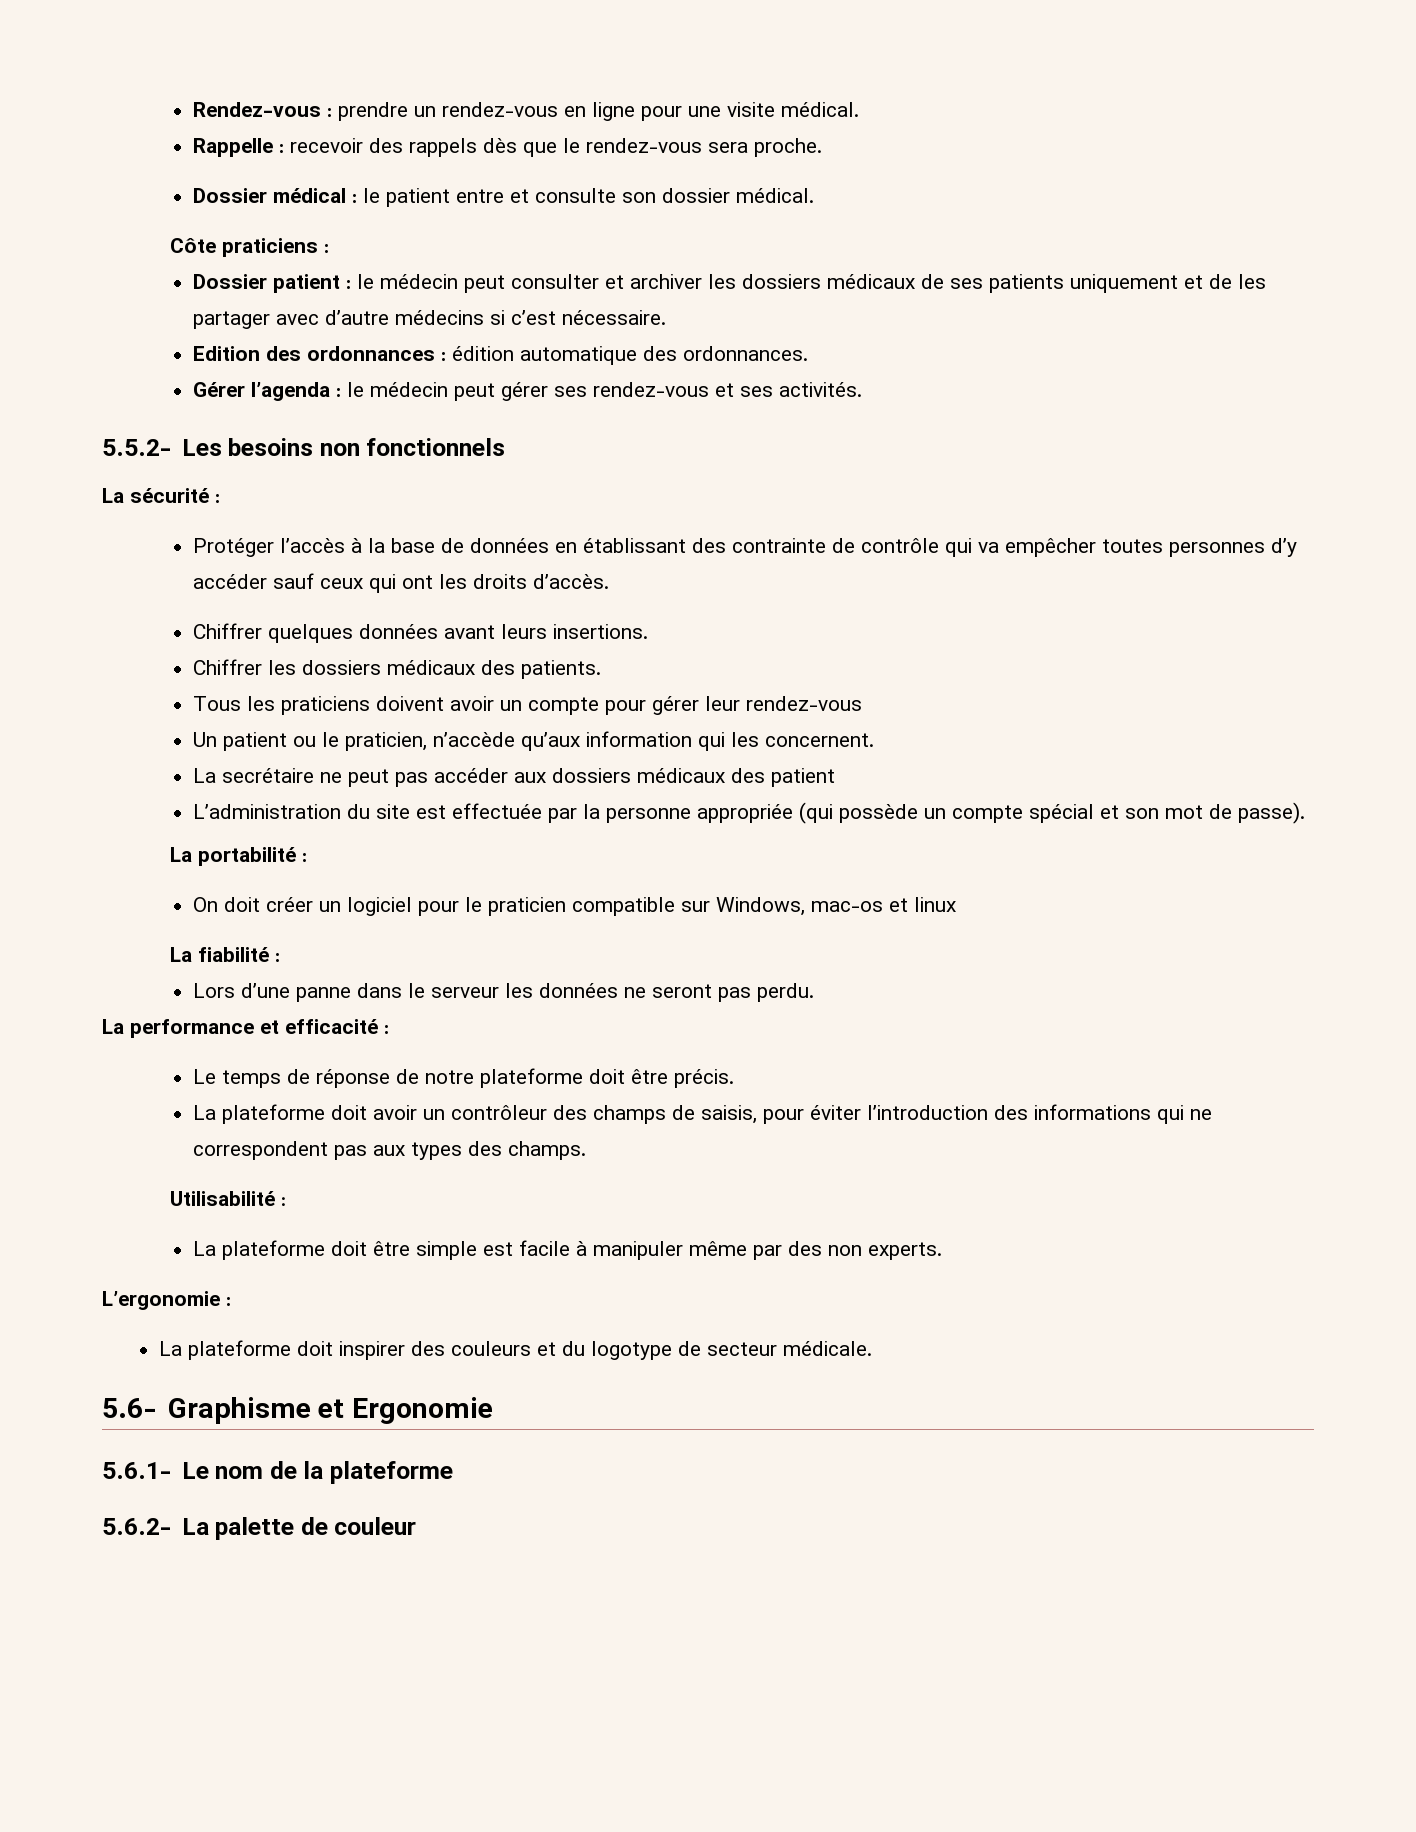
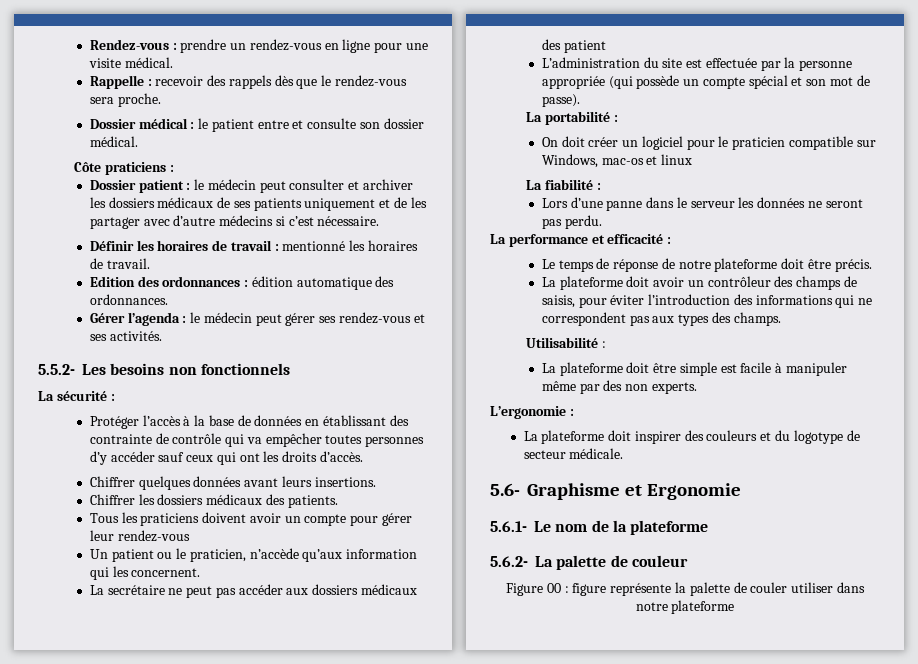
(666, 317) none -> [89,240,418,251] [89,258,150,269] // Définir les horaires de travail : mentionné les horaires de travail.
(417, 1526) none -> [506,582,865,596] [635,600,735,614] // Figure 00 : figure représente la palette de couler utiliser dans notre plateforme

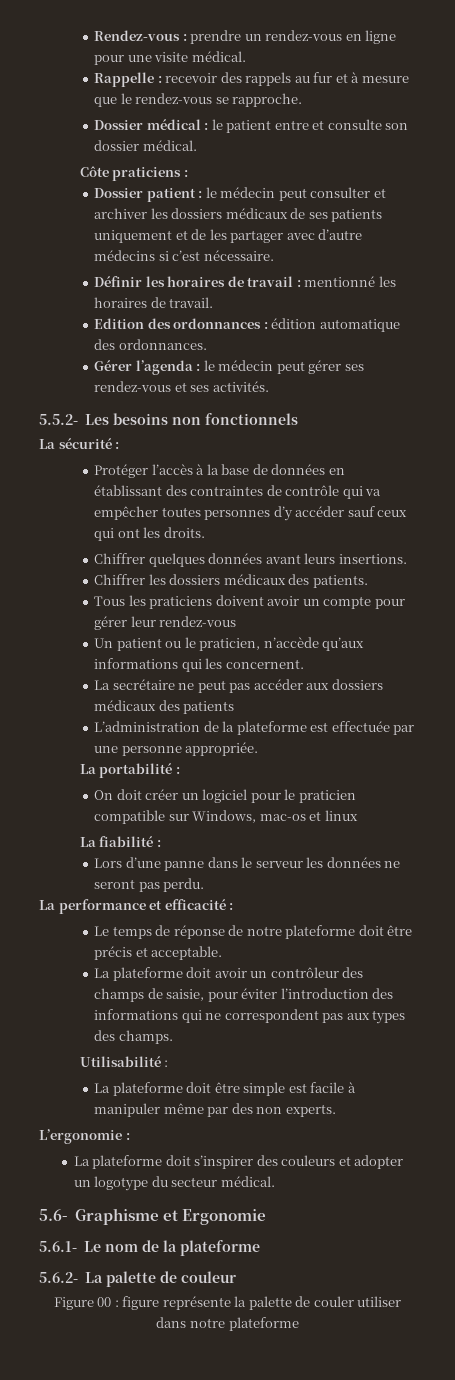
[274,75,294,86] dès -> [294,72,409,83] au fur et à mesure
[89,93,161,107] sera proche. -> [215,93,303,107] se rapproche.
[89,434,152,444] contrainte -> [190,486,264,496] contraintes
[282,451,363,462] droits d’accès. -> [163,527,205,538] droits.
[346,549,418,559] information -> [94,658,179,669] informations
[563,40,606,53] patient -> [183,701,235,714] patients
[643,57,853,71] [541,75,870,89] [541,94,580,107] du site est effectuée par la personne appropriée (qui possède un compte spécial et son mot de passe). -> [203,721,415,735] [94,742,259,756] de la plateforme est effectuée par une personne appropriée.
[834,259,872,272] précis. -> [94,946,223,960] précis et acceptable.
[541,295,575,308] saisis, -> [166,989,205,1001] saisie,
[634,431,681,444] inspirer -> [194,1155,254,1169] s’inspirer
[775,430,860,444] [523,448,624,459] du logotype de secteur médicale. -> [354,1155,404,1169] [73,1176,275,1191] adopter un logotype du secteur médical.

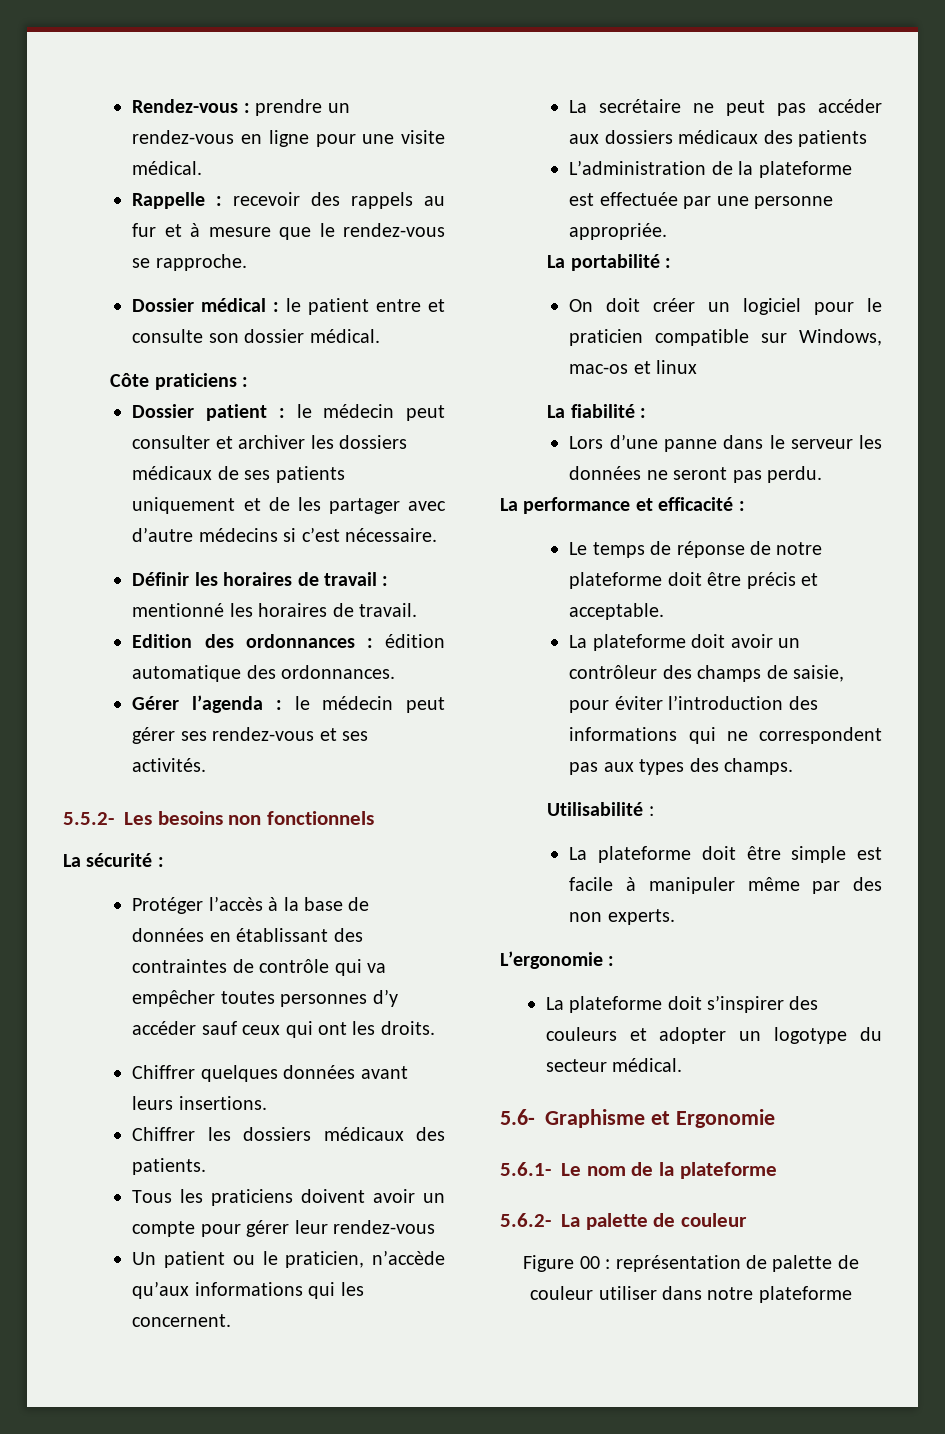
[122,1296,354,1310] figure représente la palette de couler -> [615,1255,859,1272] [530,1286,594,1300] représentation de palette de couleur

